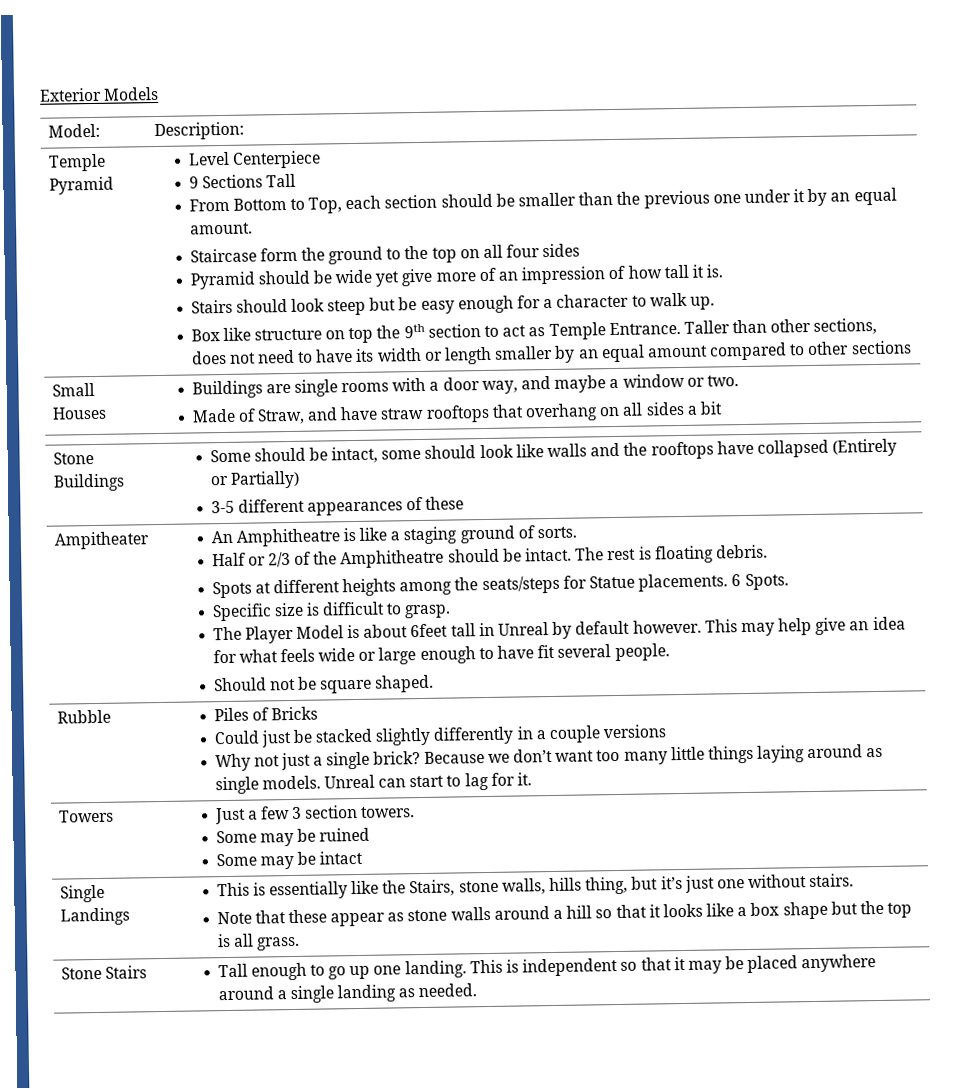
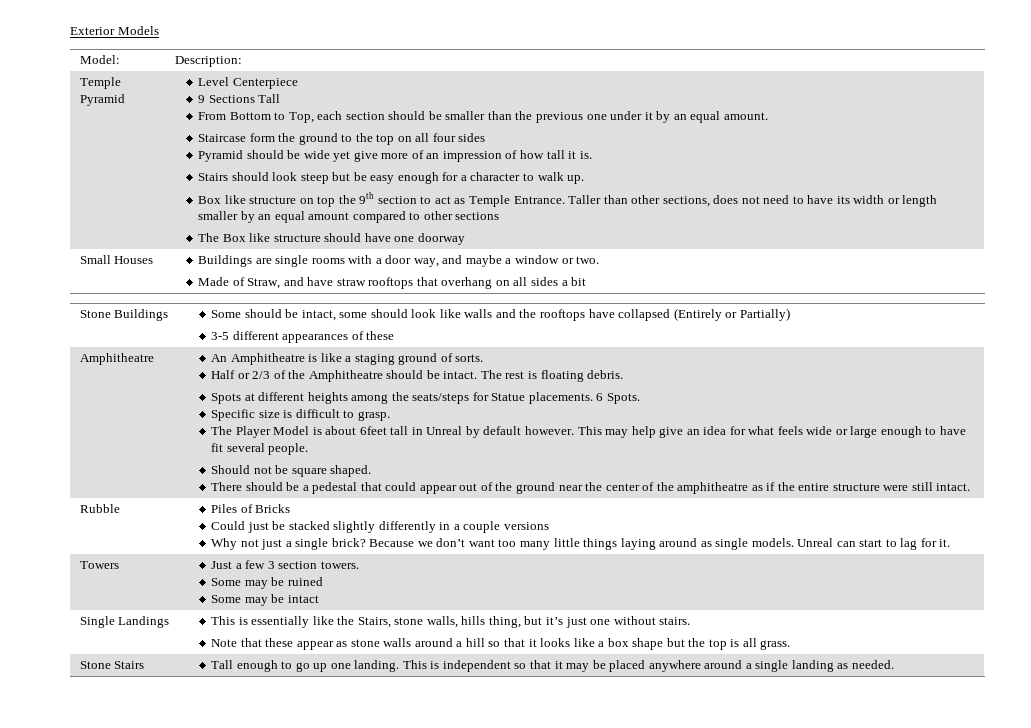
(912, 347) none -> [198,233,465,245] // The Box like structure should have one doorway
[54,531,151,550] Ampitheater -> [79,353,154,365] Amphitheatre
(435, 683) none -> [211,482,971,494] // There should be a pedestal that could appear out of the ground near the center of the amphitheatre as if the entire structure were still intact.

